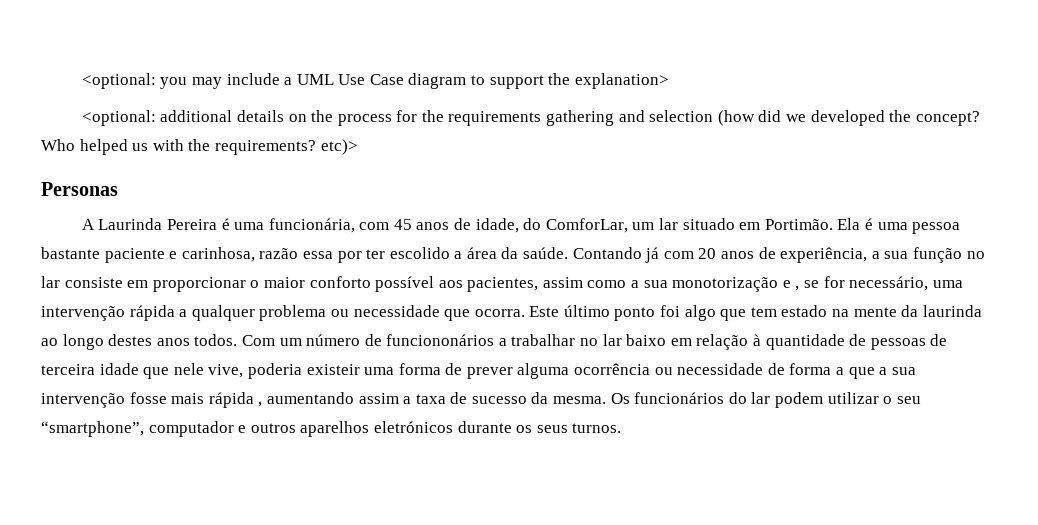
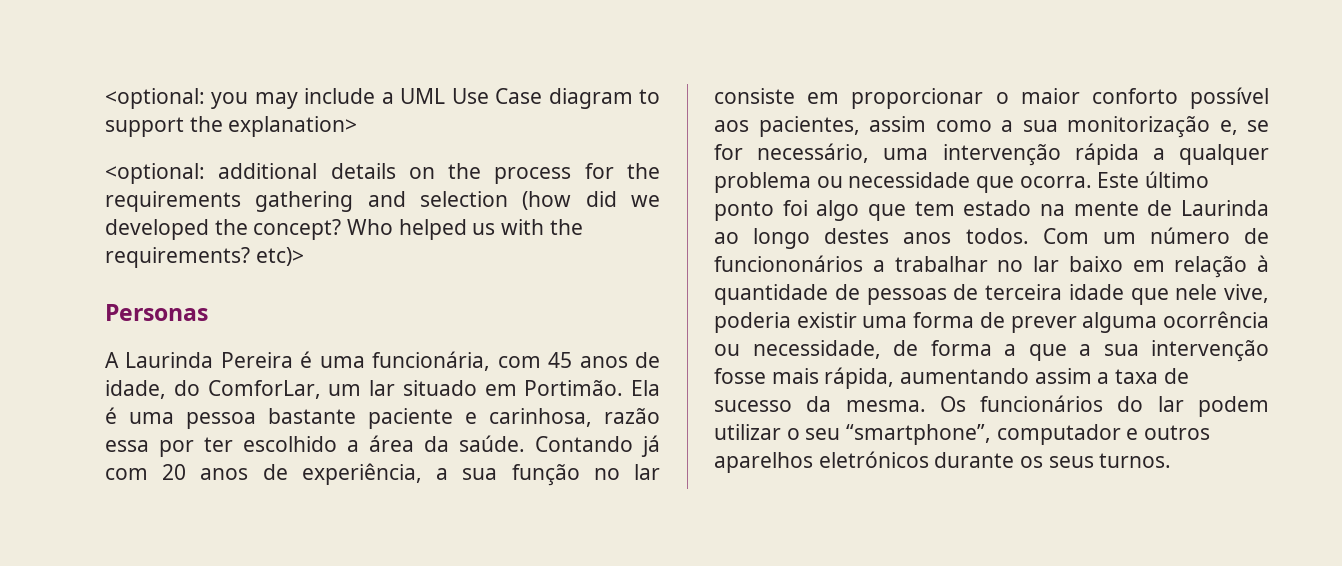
[389,247,450,259] escolido -> [243,436,337,452] escolhido
[672,277,800,292] monotorização e , -> [1067,116,1238,138] monitorização e,
[901,305,982,317] da laurinda -> [1147,200,1269,216] de Laurinda
[306,364,360,375] existeir -> [796,312,857,328] existir
[677,363,764,375] necessidade -> [752,340,881,359] necessidade,
[208,392,263,408] rápida , -> [824,367,895,389] rápida,

